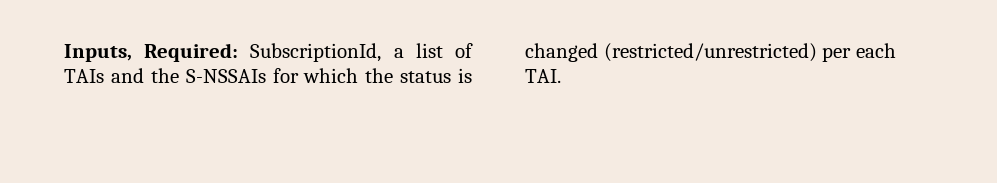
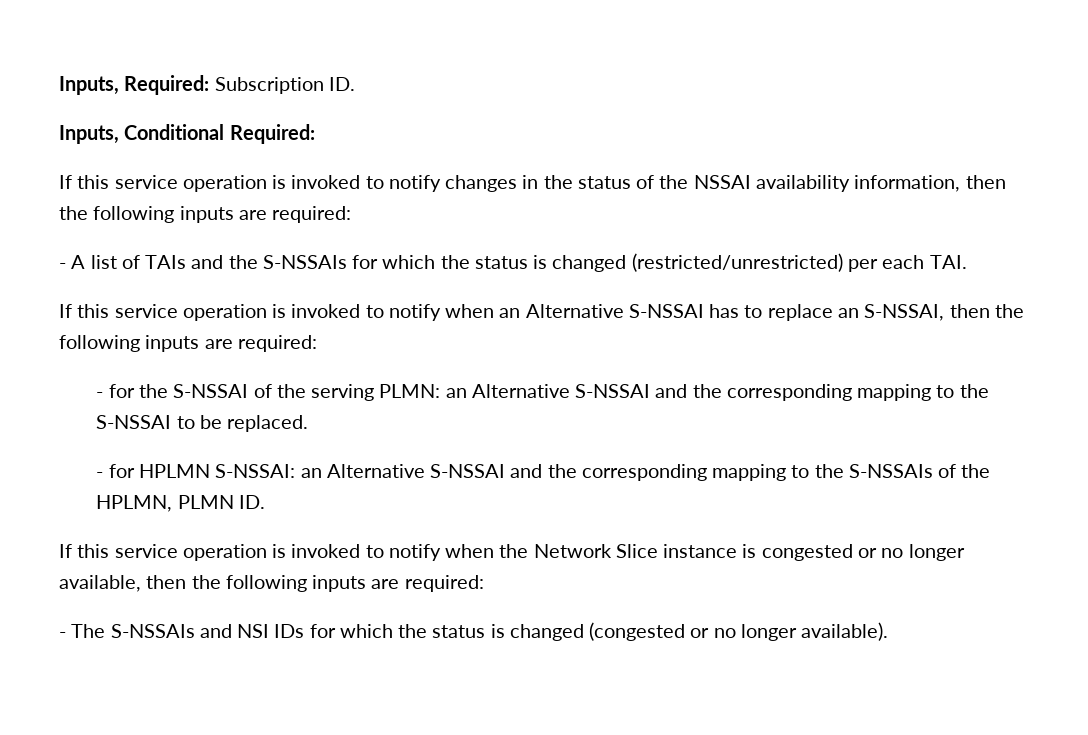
[250,43,404,62] SubscriptionId, a -> [214,77,355,94] [59,124,315,144] [59,175,1006,192] [59,206,352,223] [59,255,86,269] Subscription ID. // Inputs, Conditional Required: // If this service operation is invoked to notify changes in the status of the NSSAI availability information, then the following inputs are required: // - A
(561, 76) none -> [59,304,1024,321] [59,335,317,352] [96,384,989,401] [96,415,309,432] [96,464,991,481] [96,495,266,512] [59,544,965,561] [59,575,484,592] [59,622,889,641] // If this service operation is invoked to notify when an Alternative S-NSSAI has to replace an S-NSSAI, then the following inputs are required: // - for the S-NSSAI of the serving PLMN: an Alternative S-NSSAI and the corresponding mapping to the S-NSSAI to be replaced. // - for HPLMN S-NSSAI: an Alternative S-NSSAI and the corresponding mapping to the S-NSSAIs of the HPLMN, PLMN ID. // If this service operation is invoked to notify when the Network Slice instance is congested or no longer available, then the following inputs are required: // - The S-NSSAIs and NSI IDs for which the status is changed (congested or no longer available).

